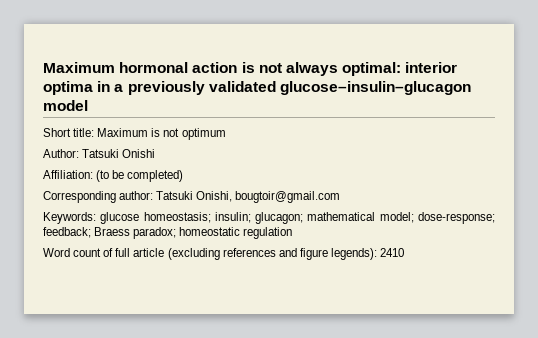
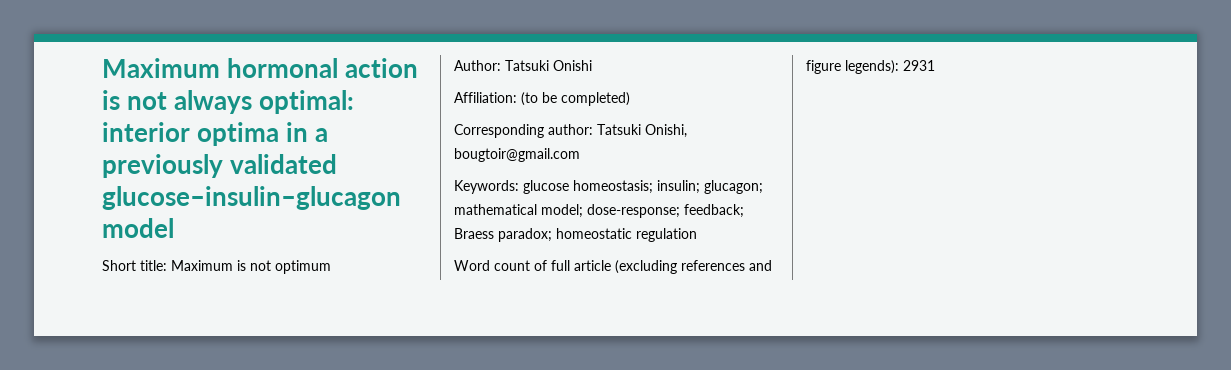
[380,248,405,257] 2410 -> [903,60,935,71] 2931

